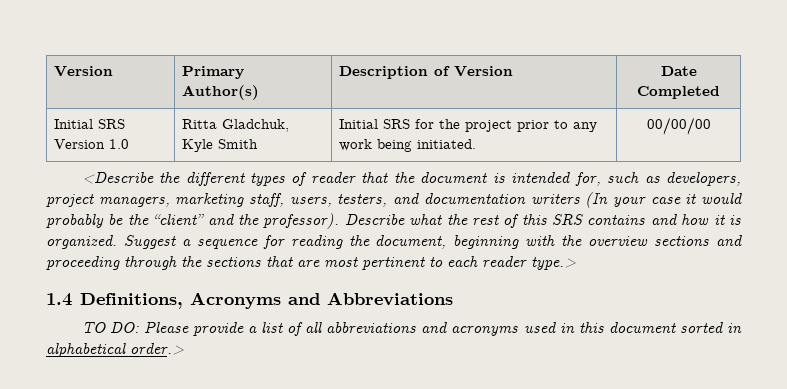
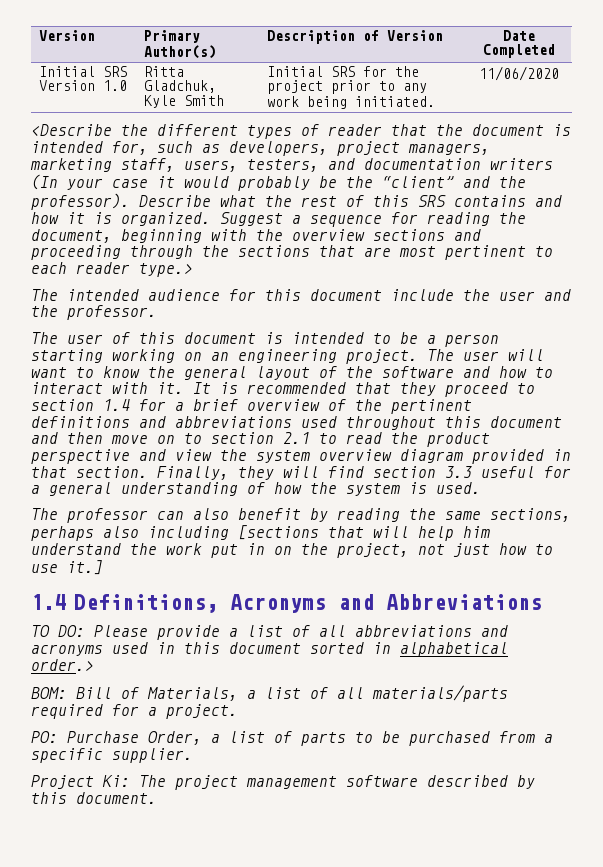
[646,117,711,135] 00/00/00 -> [478,66,559,81] 11/06/2020
(576, 263) none -> [31,289,571,301] [31,305,157,320] [31,332,499,347] [31,349,544,364] [31,366,553,380] [31,382,535,397] [31,399,472,414] [31,416,562,430] [31,432,490,447] [31,449,571,464] [31,466,571,480] [31,482,481,496] [31,508,571,523] [31,525,490,541] [31,543,553,558] [31,560,103,575] // The intended audience for this document include the user and the professor. // The user of this document is intended to be a person starting working on an engineering project. The user will want to know the general layout of the software and how to interact with it. It is recommended that they proceed to section 1.4 for a brief overview of the pertinent definitions and abbreviations used throughout this document and then move on to section 2.1 to read the product perspective and view the system overview diagram provided in that section. Finally, they will find section 3.3 useful for a general understanding of how the system is used. // The professor can also benefit by reading the same sections, perhaps also including [sections that will help him understand the work put in on the project, not just how to use it.]
(184, 349) none -> [31,685,508,702] [31,704,238,719] [31,731,553,746] [31,748,193,763] [31,775,535,790] [31,792,157,804] // BOM: Bill of Materials, a list of all materials/parts required for a project. // PO: Purchase Order, a list of parts to be purchased from a specific supplier. // Project Ki: The project management software described by this document.

